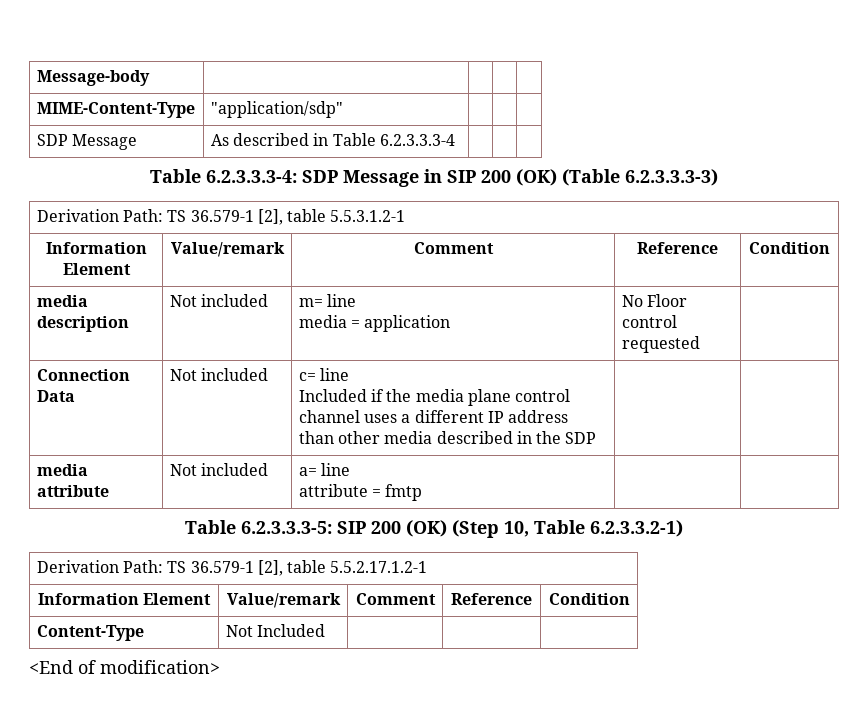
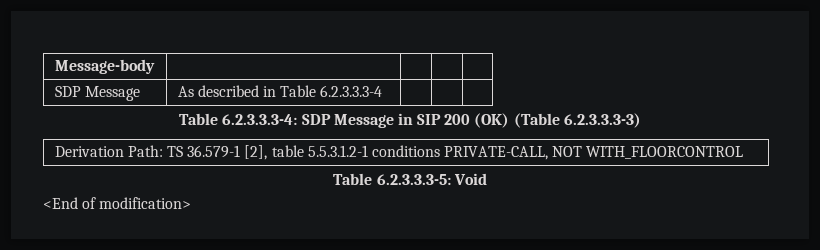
[36,102,195,118] [210,101,343,118] // MIME-Content-Type | "application/sdp" | | | -> (155, 66) none
[45,242,147,254] [62,263,131,275] [170,242,285,257] [413,242,494,254] [637,242,718,254] [749,242,830,254] [36,295,88,307] [36,316,129,332] [169,294,268,307] [298,294,356,307] [298,315,451,332] [621,294,687,307] [621,315,677,328] [621,336,700,353] [36,369,130,381] [36,390,75,402] [169,368,268,381] [298,368,349,381] [298,389,571,406] [298,410,569,423] [298,431,597,444] [36,464,88,476] [36,485,109,497] [169,463,268,476] [298,463,350,476] [298,484,423,501] [185,520,683,538] [36,560,428,576] [37,593,212,605] [226,593,341,608] [355,593,436,605] [451,593,532,605] [548,593,630,605] [36,625,144,641] [225,624,325,637] // Information Element | Value/remark | Comment | Reference | Condition // media description | Not included | m= line // media = application | No Floor control requested | // Connection Data | Not included | c= line // Included if the media plane control channel uses a different IP address than other media described in the SDP | | // media attribute | Not included | a= line // attribute = fmtp | | // Table 6.2.3.3.3-5: SIP 200 (OK) (Step 10, Table 6.2.3.3.2-1) // Derivation Path: TS 36.579-1 [2], table 5.5.2.17.1.2-1 // Information Element | Value/remark | Comment | Reference | Condition // Content-Type | Not Included | | | -> [371,145,744,160] [333,173,487,185] conditions PRIVATE-CALL, NOT WITH_FLOORCONTROL // Table 6.2.3.3.3-5: Void

